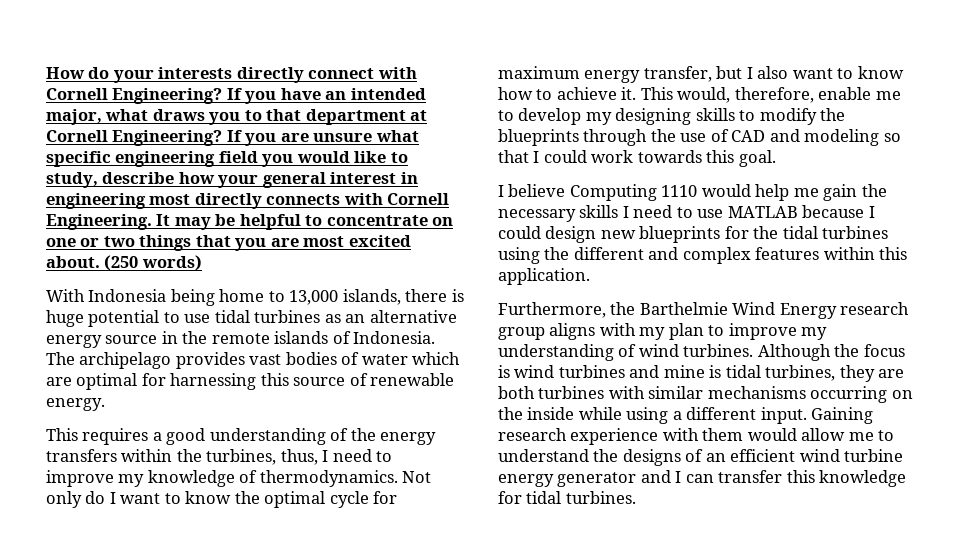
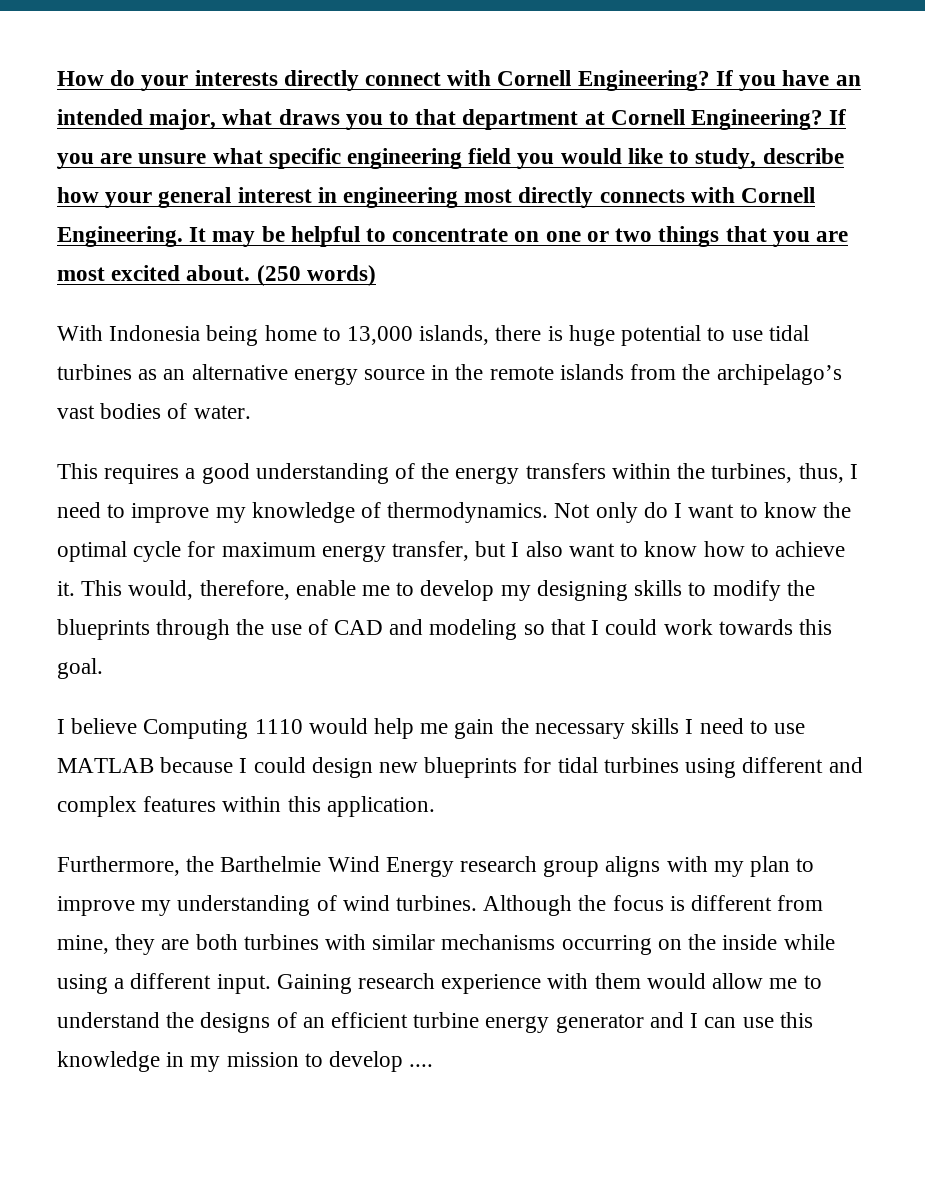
[332,331,436,344] [46,352,461,369] [46,373,455,390] [46,398,105,411] of Indonesia. The archipelago provides vast bodies of water which are optimal for harnessing this source of renewable energy. -> [630,364,842,385] [57,403,251,419] from the archipelago’s vast bodies of water.
[753,226,779,239] the -> (552, 765) none
[544,247,570,260] the -> (737, 768) none
[514,365,836,381] wind turbines and mine is tidal turbines, -> [691,895,824,911] [57,935,109,954] different from mine,
[799,449,840,462] wind -> (409, 1020) none
[718,470,783,483] transfer -> [742,1017,774,1028] use
[498,491,636,504] for tidal turbines. -> [166,1051,434,1072] in my mission to develop ....

